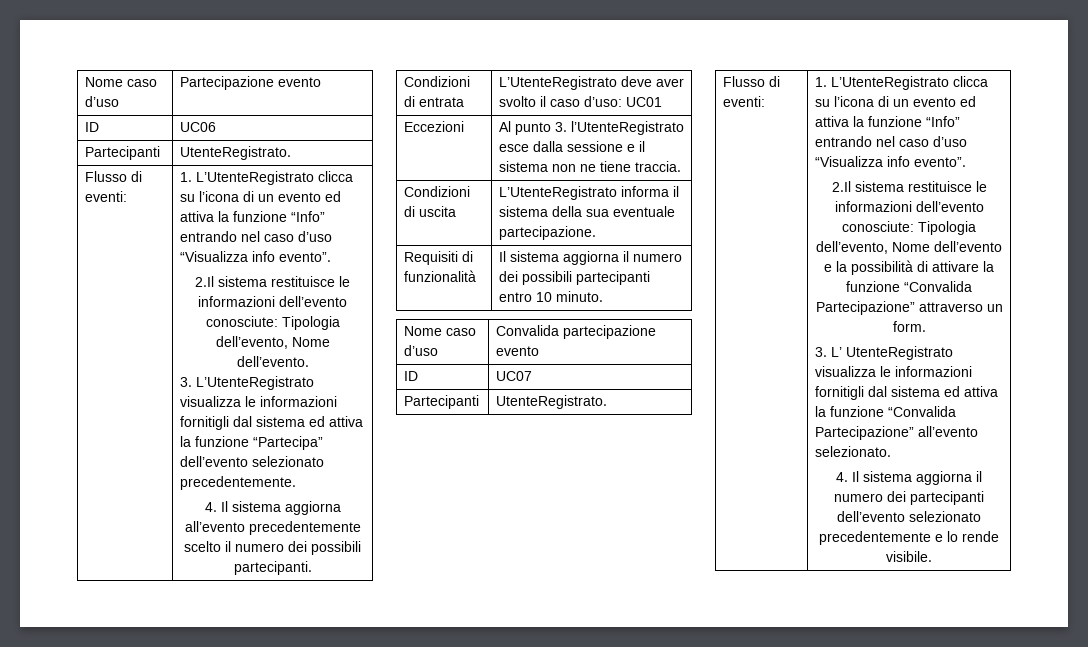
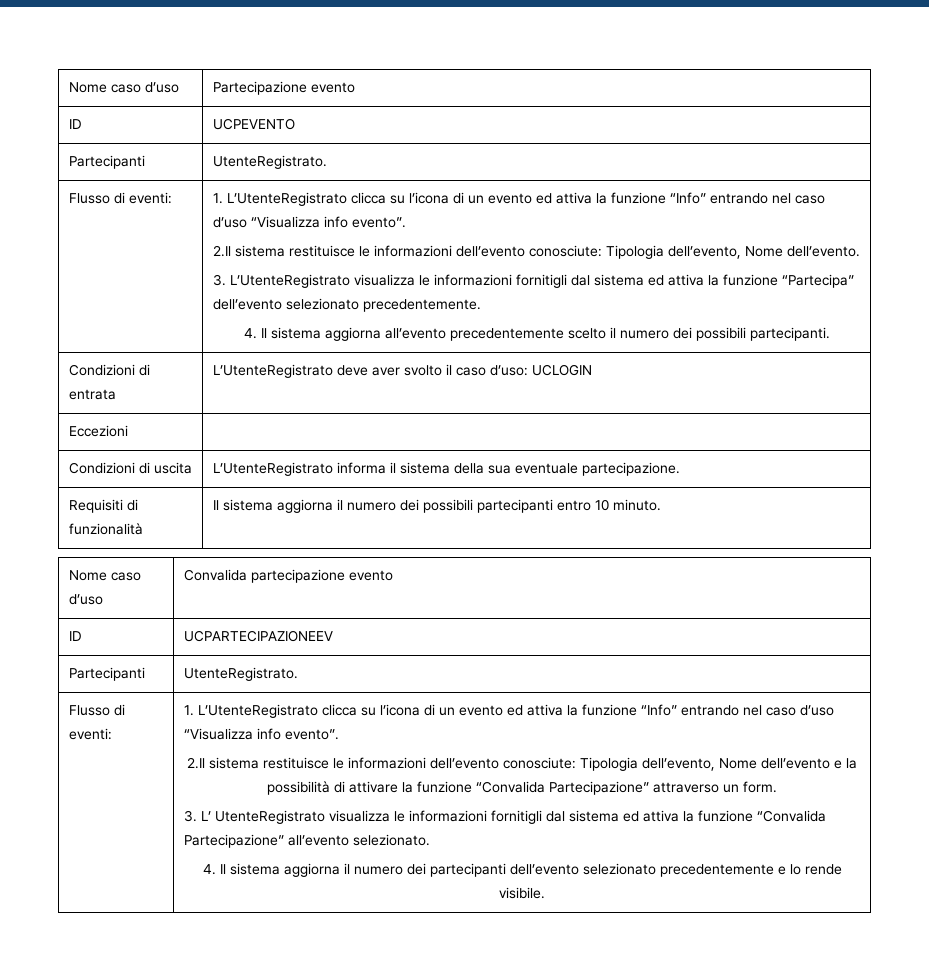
[179,122,216,132] UC06 -> [212,118,295,130] UCPEVENTO
[625,97,662,107] UC01 -> [531,364,592,376] UCLOGIN
[498,121,684,135] [498,141,645,152] [498,161,681,172] Al punto 3. l’UtenteRegistrato esce dalla sessione e il sistema non ne tiene traccia. -> (128, 431) none
[495,371,532,381] UC07 -> [183,630,333,642] UCPARTECIPAZIONEEV

